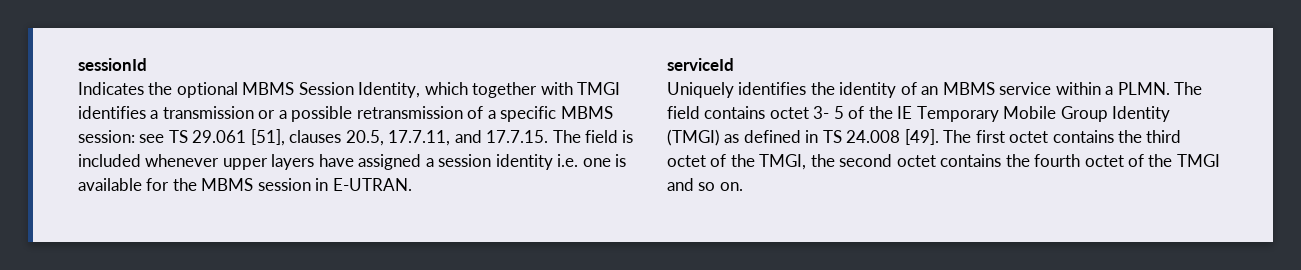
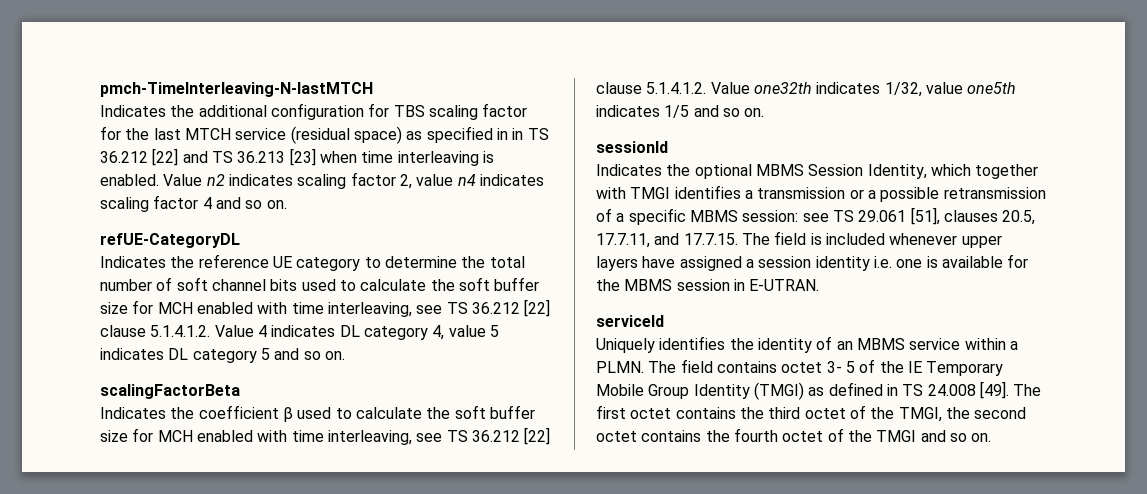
(78, 64) none -> [100,82,373,97] [100,103,528,120] [100,126,549,144] [100,148,494,166] [100,172,544,189] [100,195,287,212] [100,233,240,248] [100,254,525,271] [100,277,540,291] [100,299,551,317] [100,325,499,340] [100,348,345,363] [100,384,240,399] [100,405,535,422] [100,427,551,445] [596,82,1017,97] [596,105,765,118] pmch-TimeInterleaving-N-lastMTCH // Indicates the additional configuration for TBS scaling factor for the last MTCH service (residual space) as specified in in TS 36.212 [22] and TS 36.213 [23] when time interleaving is enabled. Value n2 indicates scaling factor 2, value n4 indicates scaling factor 4 and so on. // refUE-CategoryDL // Indicates the reference UE category to determine the total number of soft channel bits used to calculate the soft buffer size for MCH enabled with time interleaving, see TS 36.212 [22] clause 5.1.4.1.2. Value 4 indicates DL category 4, value 5 indicates DL category 5 and so on. // scalingFactorBeta // Indicates the coefficient β used to calculate the soft buffer size for MCH enabled with time interleaving, see TS 36.212 [22] clause 5.1.4.1.2. Value one32th indicates 1/32, value one5th indicates 1/5 and so on. //

